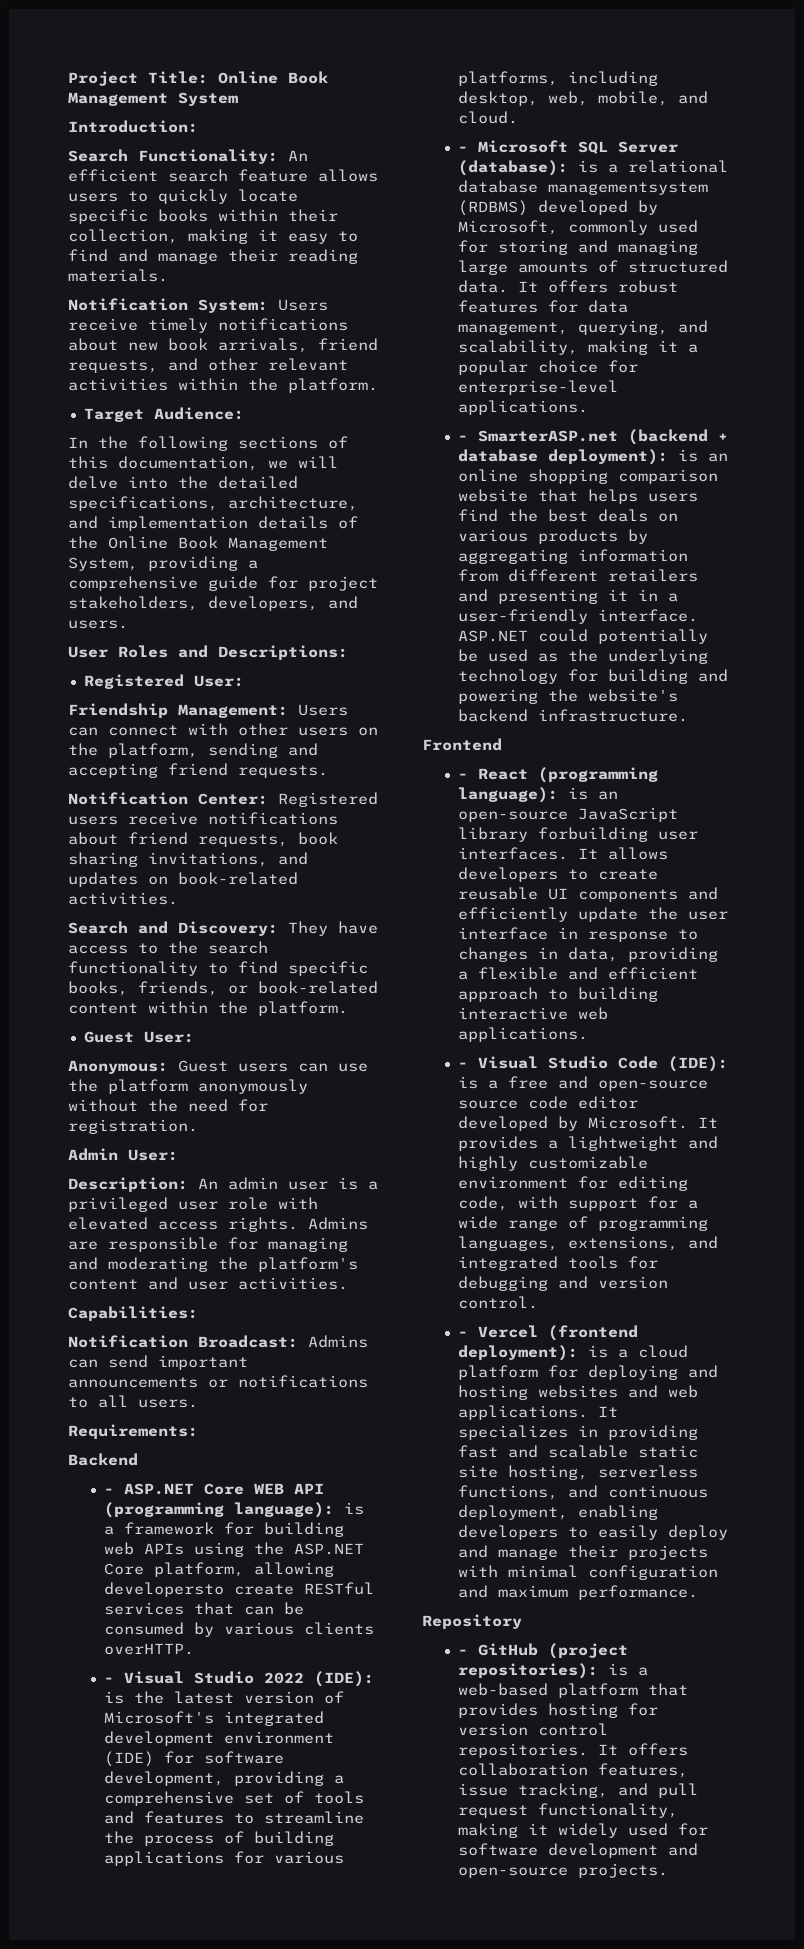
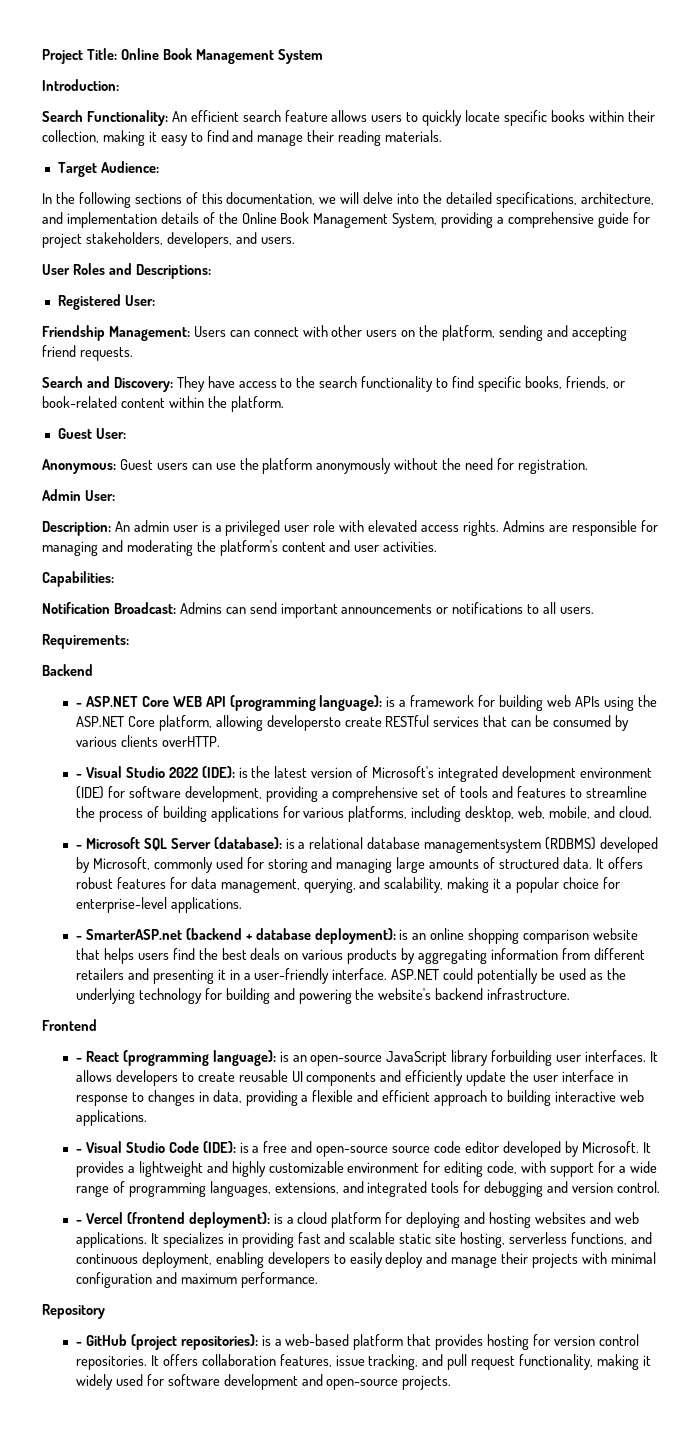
[68,298,328,313] [68,318,348,333] [68,338,378,353] [68,358,348,373] [68,378,378,393] // Notification System: Users receive timely notifications about new book arrivals, friend requests, and other relevant activities within the platform. -> (443, 136) none
[68,792,378,807] [68,812,338,825] [68,832,338,847] [68,852,308,867] [68,872,298,887] [68,892,178,905] // Notification Center: Registered users receive notifications about friend requests, book sharing invitations, and updates on book-related activities. -> (133, 354) none

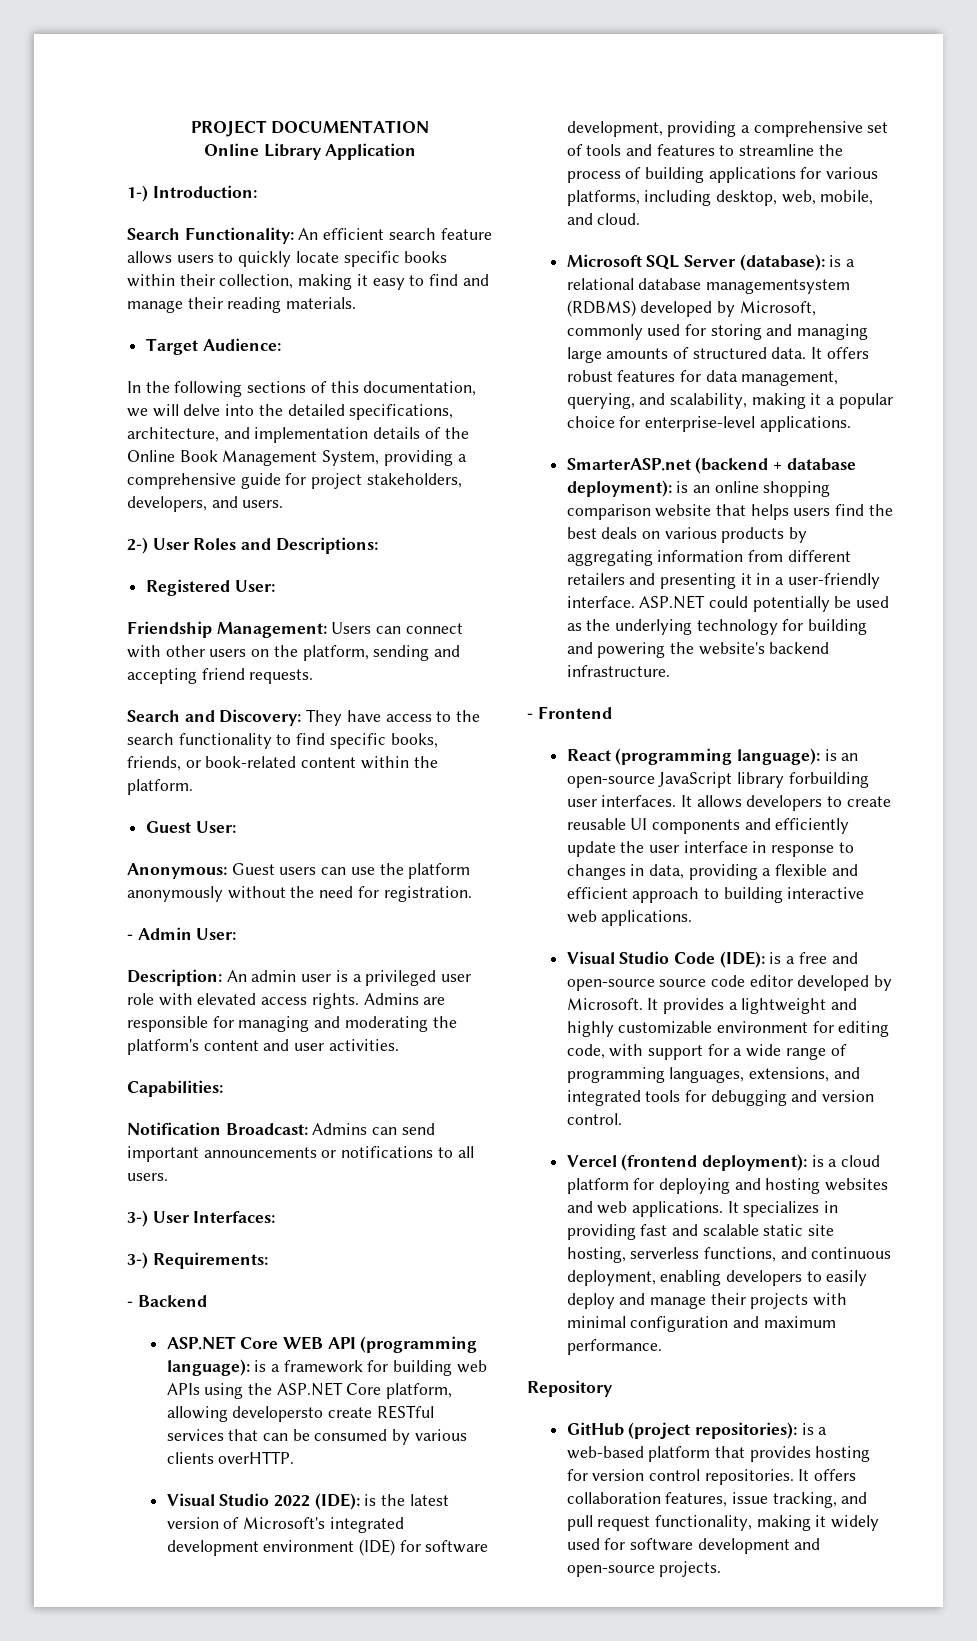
[42,48,323,64] Project Title: Online Book Management System // -> [190,120,430,137] [203,143,417,160] [127,185,148,202] PROJECT DOCUMENTATION // Online Library Application // 1-)
(295, 240) none -> [127,537,148,554] 2-)
(588, 466) none -> [127,934,133,940] -
(595, 610) none -> [127,1210,276,1227] [127,1252,148,1269] 3-) User Interfaces: // 3-)
(129, 641) none -> [127,1301,133,1307] -
[75,703,82,707] - -> (207, 1301) none
[75,774,82,778] - -> (295, 1457) none
[75,845,82,849] - -> (641, 219) none
[75,936,82,940] - -> (851, 424) none
(571, 994) none -> [527,713,533,719] -
[75,1058,82,1062] - -> (612, 712) none
[75,1149,82,1153] - -> (693, 918) none
[75,1220,82,1224] - -> (622, 1119) none
[75,1342,82,1346] - -> (613, 1388) none

